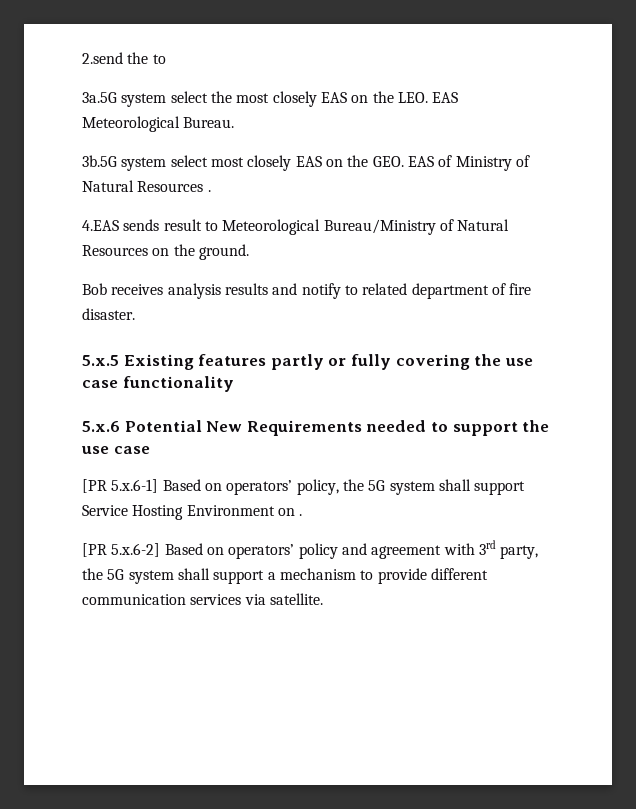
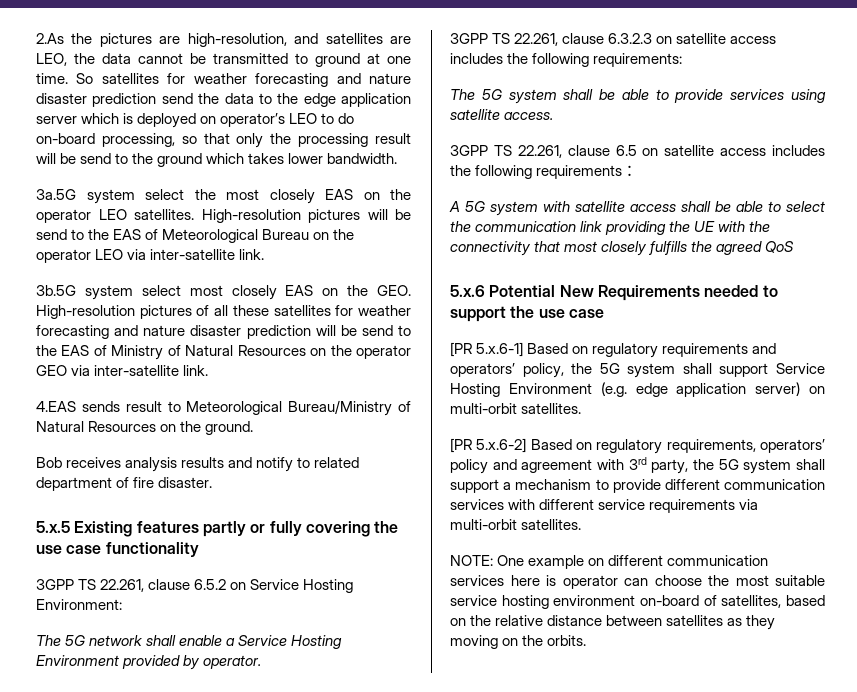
[82,52,166,64] 2.send the to -> [36,33,411,47] [36,53,411,67] [36,73,412,87] [36,93,411,107] [36,113,355,128] [36,133,411,148] [36,153,398,167] 2.As the pictures are high-resolution, and satellites are LEO, the data cannot be transmitted to ground at one time. So satellites for weather forecasting and nature disaster prediction send the data to the edge application server which is deployed on operator’s LEO to do on-board processing, so that only the processing result will be send to the ground which takes lower bandwidth.
[397,92,459,103] [82,116,235,132] LEO. EAS Meteorological Bureau. -> [36,209,411,223] [36,229,355,243] [36,249,265,263] operator LEO satellites. High-resolution pictures will be send to the EAS of Meteorological Bureau on the operator LEO via inter-satellite link.
(404, 161) none -> [36,305,412,319] [36,325,411,339] [36,345,57,356] High-resolution pictures of all these satellites for weather forecasting and nature disaster prediction will be send to the
[207,190,211,192] . -> [310,345,412,359] [36,365,209,376] on the operator GEO via inter-satellite link.
(234, 384) none -> [36,579,354,593] [36,599,122,610] [36,635,343,649] [36,655,262,670] [450,33,777,46] [450,53,683,67] [450,89,826,104] [450,109,554,120] [450,145,825,158] [450,165,638,179] [449,201,825,216] [450,221,771,235] [450,241,795,256] // 3GPP TS 22.261, clause 6.5.2 on Service Hosting Environment: // The 5G network shall enable a Service Hosting Environment provided by operator. // 3GPP TS 22.261, clause 6.3.2.3 on satellite access includes the following requirements: // The 5G system shall be able to provide services using satellite access. // 3GPP TS 22.261, clause 6.5 on satellite access includes the following requirements： // A 5G system with satellite access shall be able to select the communication link providing the UE with the connectivity that most closely fulfills the agreed QoS
(222, 487) none -> [592,343,777,358] regulatory requirements and
[277,508,303,516] on . -> [600,382,825,397] [450,403,582,414] (e.g. edge application server) on multi-orbit satellites.
(224, 551) none -> [596,439,756,454] regulatory requirements,
[244,593,323,605] via satellite. -> [508,499,759,513] [450,519,582,530] [450,555,769,569] [450,575,825,589] [450,595,825,609] [450,615,776,630] [450,635,587,649] with different service requirements via multi-orbit satellites. // NOTE: One example on different communication services here is operator can choose the most suitable service hosting environment on-board of satellites, based on the relative distance between satellites as they moving on the orbits.

